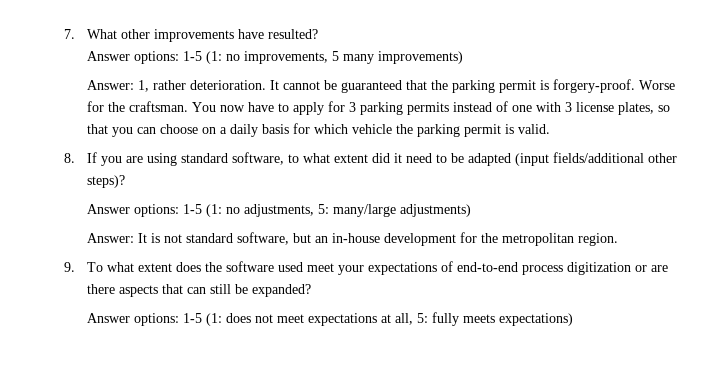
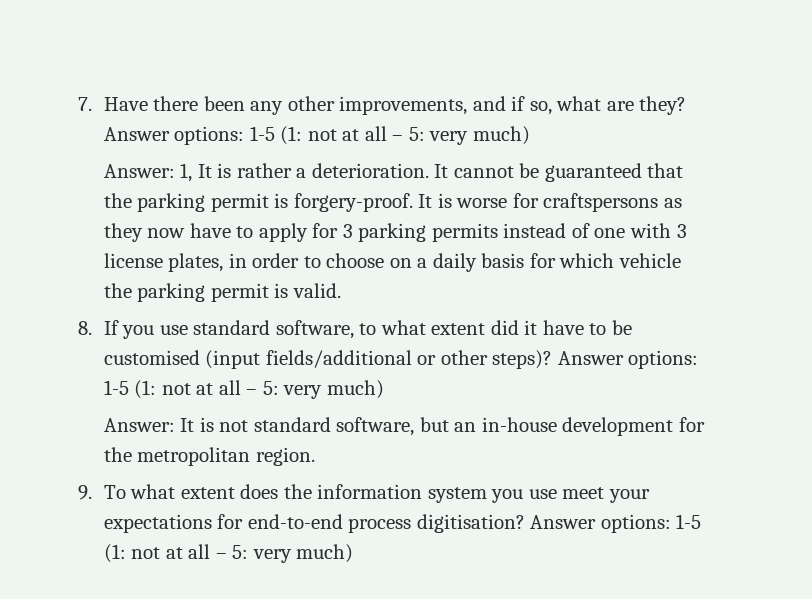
[87,29,319,42] [87,51,464,64] [87,80,187,92] What other improvements have resulted? // Answer options: 1-5 (1: no improvements, 5 many improvements) // Answer: 1, rather -> [103,96,687,115] [103,126,530,145] [103,163,307,182] Have there been any other improvements, and if so, what are they? Answer options: 1-5 (1: not at all – 5: very much) // Answer: 1, It is rather a
[639,80,676,90] [87,101,217,112] Worse for the craftsman. You -> [418,193,682,212] [103,223,143,242] It is worse for craftspersons as they
[658,105,671,112] [87,124,157,137] so that you can -> [228,253,321,268] in order to
[126,153,178,166] are using -> [159,325,188,335] use
[406,153,433,163] need -> [542,320,584,335] have
[468,153,512,166] adapted -> [103,350,200,365] customised
(645, 157) none -> [417,355,437,365] or
[87,204,472,217] // Answer options: 1-5 (1: no adjustments, 5: many/large adjustments) -> [557,350,699,369] [103,380,384,399] Answer options: 1-5 (1: not at all – 5: very much)
[226,261,304,272] software used -> [317,484,557,503] information system you use
[441,261,454,272] of -> [217,514,244,529] for
[567,262,669,275] [87,284,312,297] [87,312,574,326] digitization or are there aspects that can still be expanded? // Answer options: 1-5 (1: does not meet expectations at all, 5: fully meets expectations) -> [416,514,702,533] [103,544,354,563] digitisation? Answer options: 1-5 (1: not at all – 5: very much)

